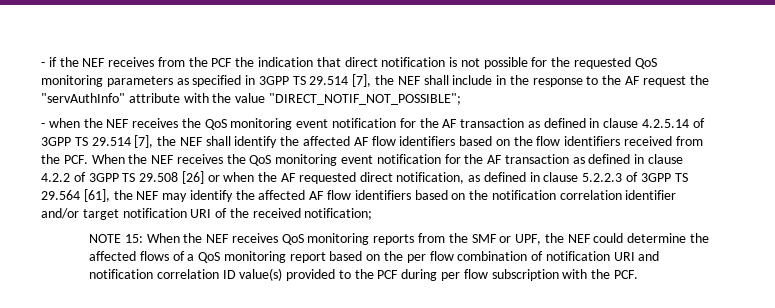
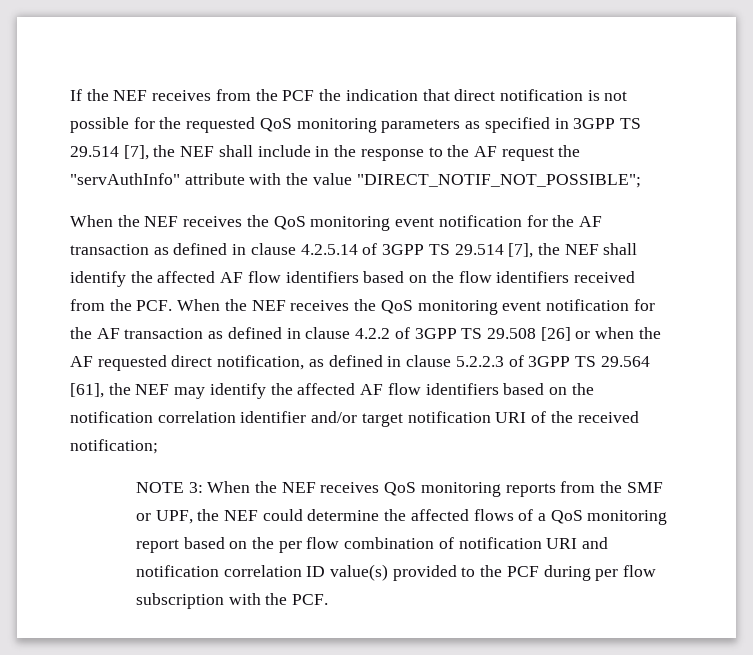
[41,57,57,67] - if -> [70,89,82,101] If
[41,118,80,128] - when -> [70,215,113,227] When
[124,234,143,243] 15: -> [188,482,203,493] 3:

